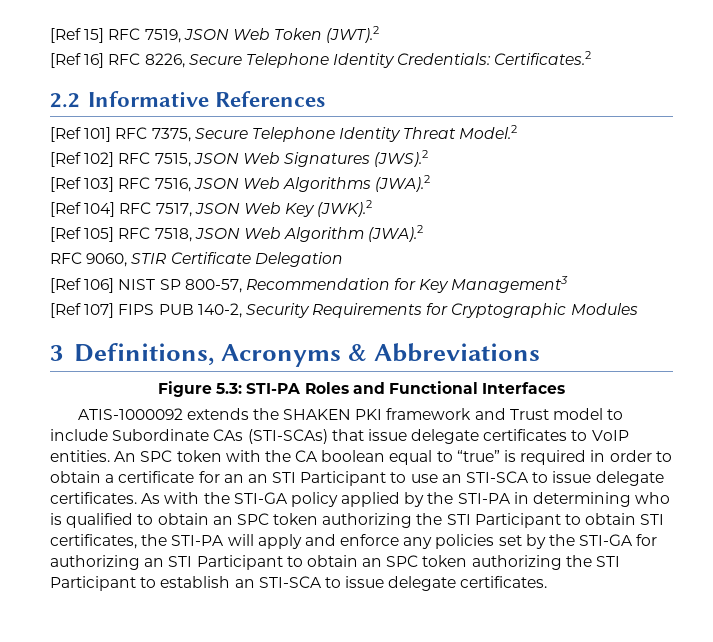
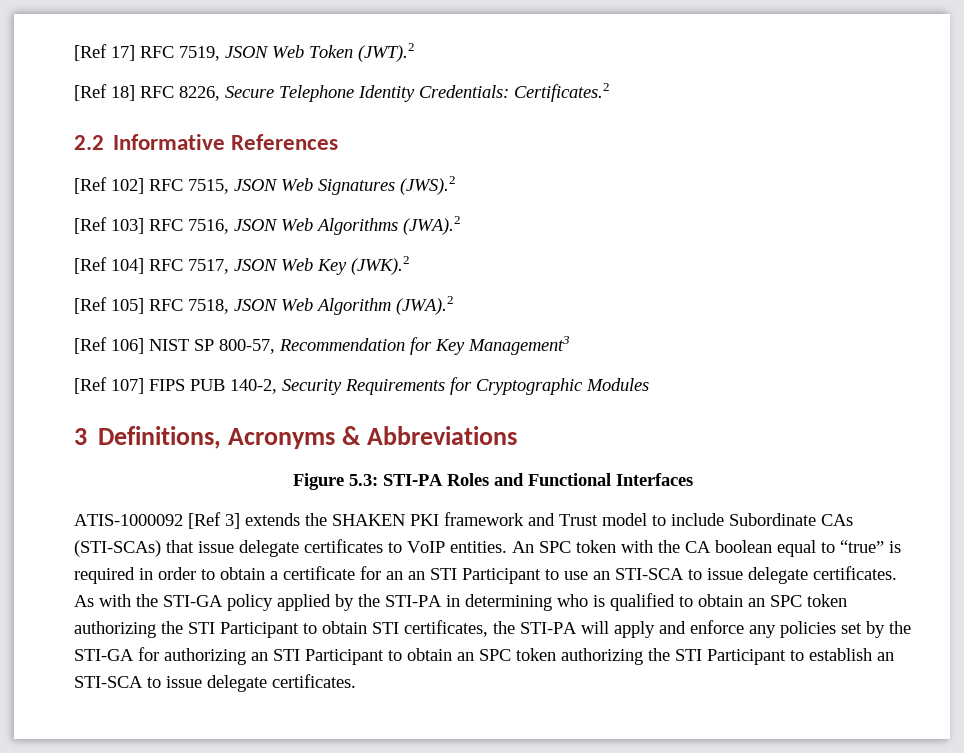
[50,28,105,43] [Ref 15] -> [74,44,135,61] [Ref 17]
[84,53,105,68] 16] -> [111,85,135,101] 18]
[50,125,518,142] // [Ref 101] RFC 7375, Secure Telephone Identity Threat Model.2 -> (339, 142) none
[50,252,343,267] // RFC 9060, STIR Certificate Delegation -> (454, 305) none
(183, 414) none -> [188,512,240,529] [Ref 3]

